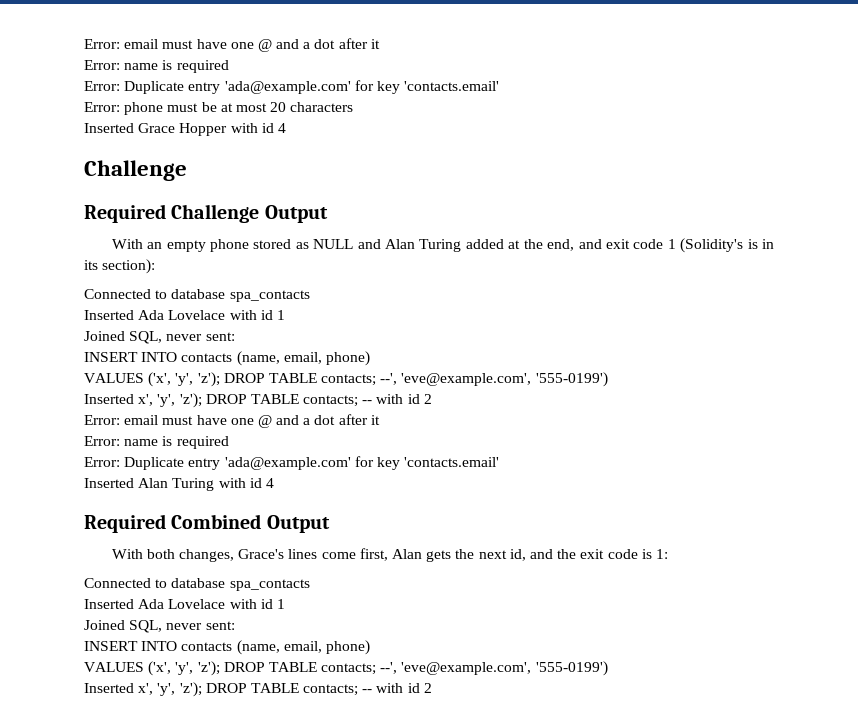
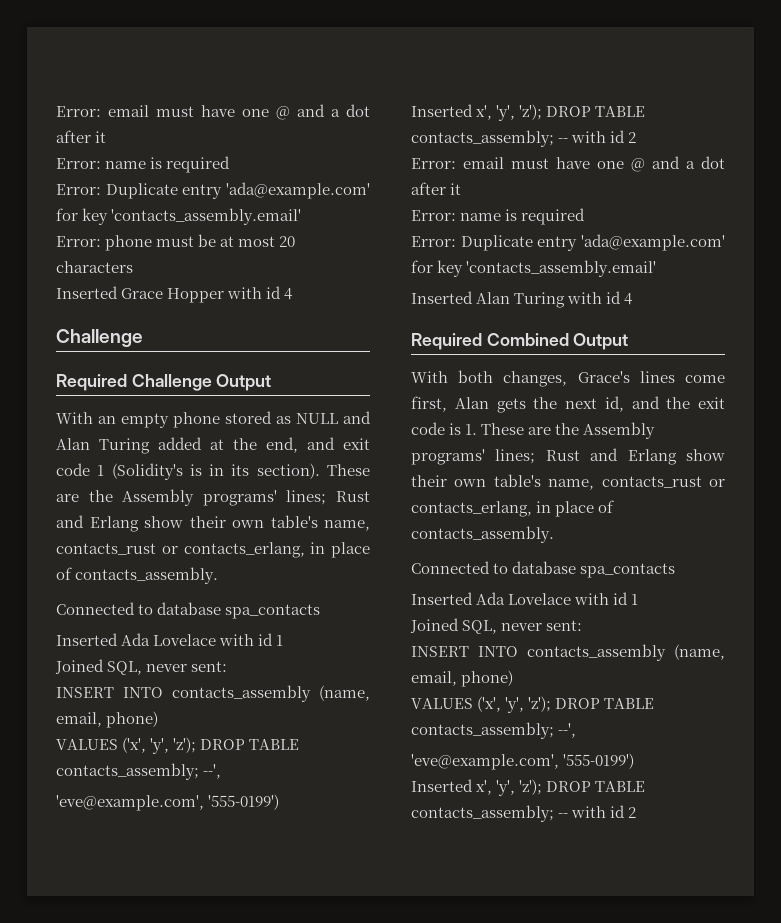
[404,81,500,91] 'contacts.email' -> [111,208,302,225] 'contacts_assembly.email'
[102,259,156,274] section): -> [256,463,370,479] [56,489,370,506] [56,515,370,532] [56,542,370,558] [56,567,219,584] section). These are the Assembly programs' lines; Rust and Erlang show their own table's name, contacts_rust or contacts_erlang, in place of contacts_assembly.
[181,351,370,366] [84,372,608,387] [84,393,359,408] contacts (name, email, phone) // VALUES ('x', 'y', 'z'); DROP TABLE contacts; --', 'eve@example.com', '555-0199') // Inserted x', 'y', 'z'); DROP TABLE contacts; -> [172,685,370,702] [56,711,159,728] [56,737,300,754] [56,763,222,780] [56,794,280,811] [411,104,646,121] [411,130,554,147] contacts_assembly (name, email, phone) // VALUES ('x', 'y', 'z'); DROP TABLE contacts_assembly; --', // 'eve@example.com', '555-0199') // Inserted x', 'y', 'z'); DROP TABLE contacts_assembly;
[404,457,500,467] 'contacts.email' -> [466,260,657,277] 'contacts_assembly.email'
[655,549,668,559] 1: -> [465,422,656,439] [411,448,725,465] [411,474,725,490] [411,500,615,517] [411,526,554,543] 1. These are the Assembly programs' lines; Rust and Erlang show their own table's name, contacts_rust or contacts_erlang, in place of contacts_assembly.
[181,640,370,655] [84,661,608,676] [84,682,359,697] contacts (name, email, phone) // VALUES ('x', 'y', 'z'); DROP TABLE contacts; --', 'eve@example.com', '555-0199') // Inserted x', 'y', 'z'); DROP TABLE contacts; -> [527,644,725,661] [411,670,514,687] [411,696,655,713] [411,722,577,739] [411,753,635,770] [411,779,646,796] [411,805,554,822] contacts_assembly (name, email, phone) // VALUES ('x', 'y', 'z'); DROP TABLE contacts_assembly; --', // 'eve@example.com', '555-0199') // Inserted x', 'y', 'z'); DROP TABLE contacts_assembly;

